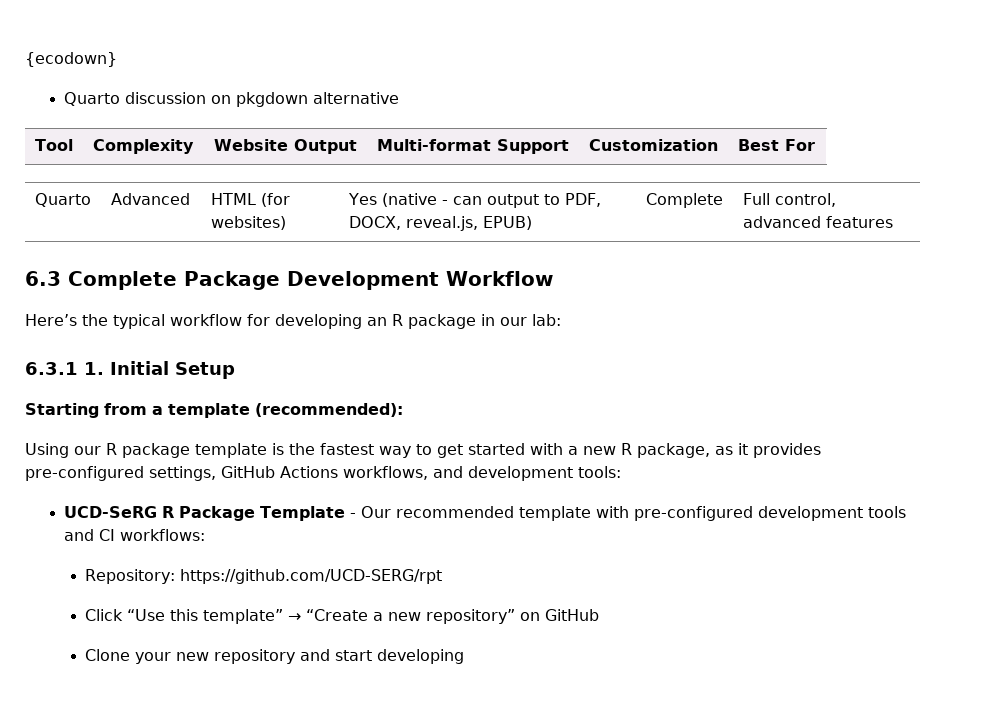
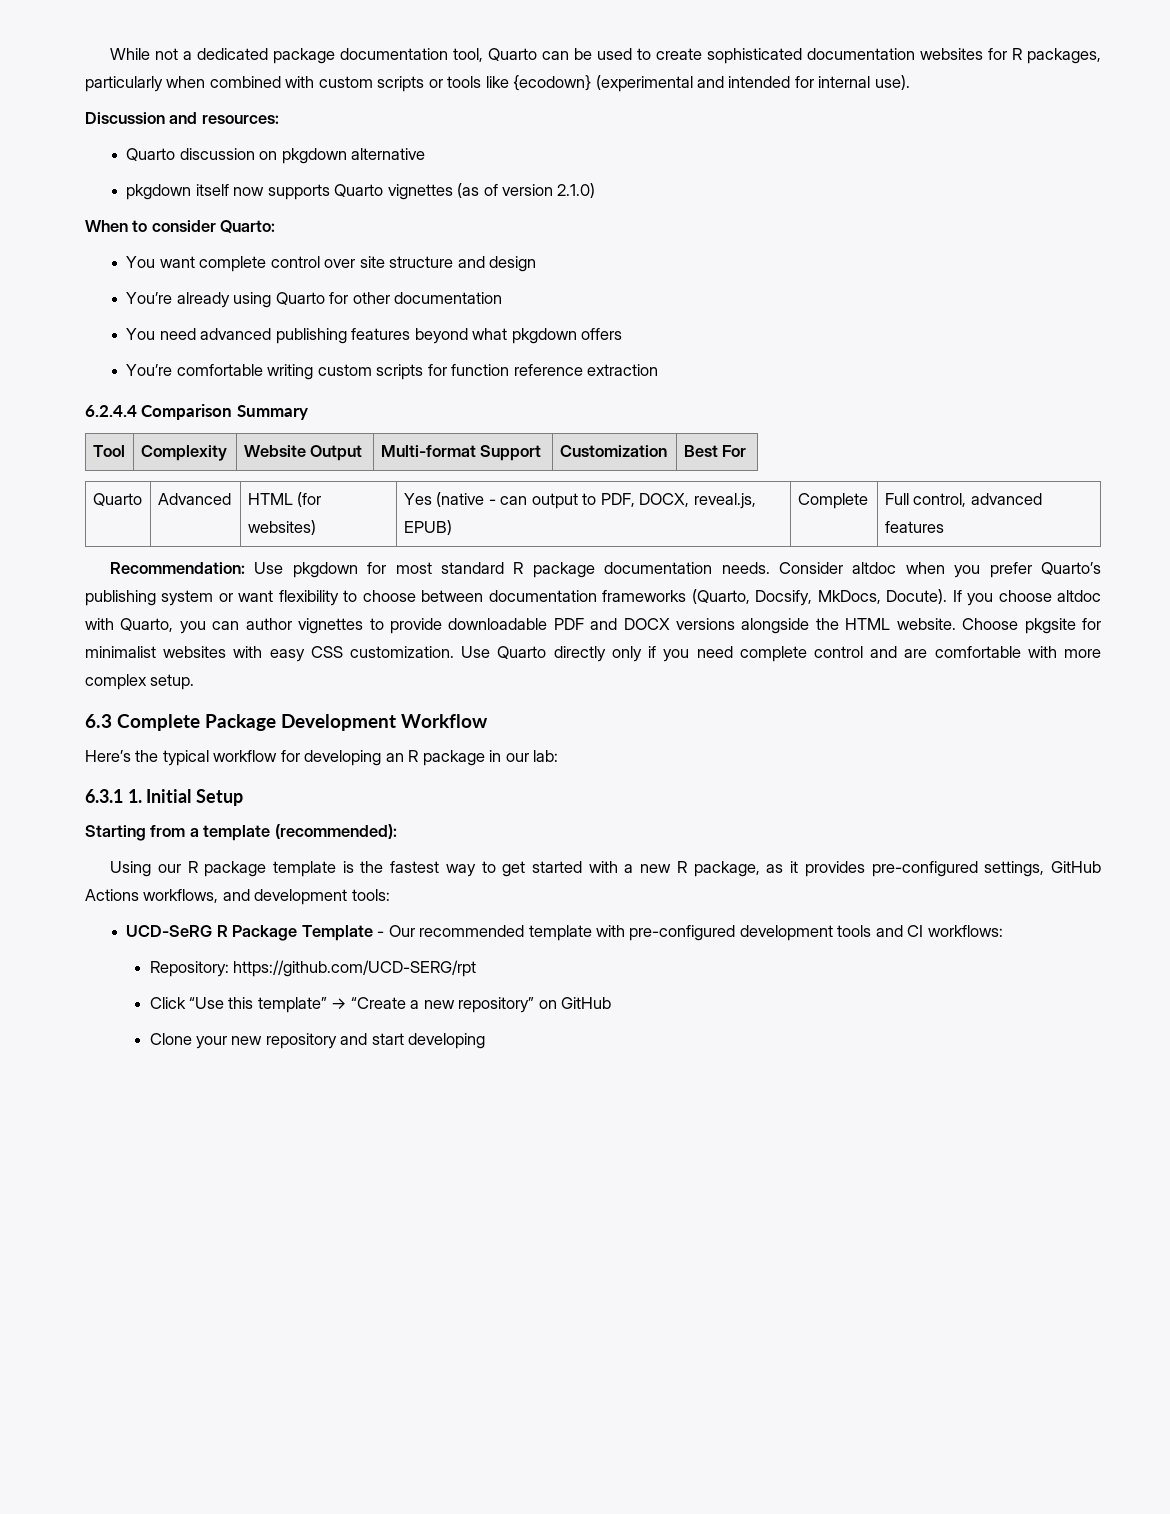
[25,52,117,67] {ecodown} -> [110,48,1101,64] [85,75,910,92] [85,112,279,124] While not a dedicated package documentation tool, Quarto can be used to create sophisticated documentation websites for R packages, particularly when combined with custom scripts or tools like {ecodown} (experimental and intended for internal use). // Discussion and resources:
(399, 98) none -> [126,183,596,200] [85,220,276,233] [126,256,536,272] [126,292,503,308] [126,328,622,344] [126,364,658,380] [85,404,308,420] // pkgdown itself now supports Quarto vignettes (as of version 2.1.0) // When to consider Quarto: // You want complete control over site structure and design // You’re already using Quarto for other documentation // You need advanced publishing features beyond what pkgdown offers // You’re comfortable writing custom scripts for function reference extraction // 6.2.4.4 Comparison Summary
(893, 222) none -> [110,562,1102,578] [85,589,1102,606] [85,618,1102,634] [85,646,1101,662] [85,674,195,690] // Recommendation: Use pkgdown for most standard R package documentation needs. Consider altdoc when you prefer Quarto’s publishing system or want flexibility to choose between documentation frameworks (Quarto, Docsify, MkDocs, Docute). If you choose altdoc with Quarto, you can author vignettes to provide downloadable PDF and DOCX versions alongside the HTML website. Choose pkgsite for minimalist websites with easy CSS customization. Use Quarto directly only if you need complete control and are comfortable with more complex setup.

